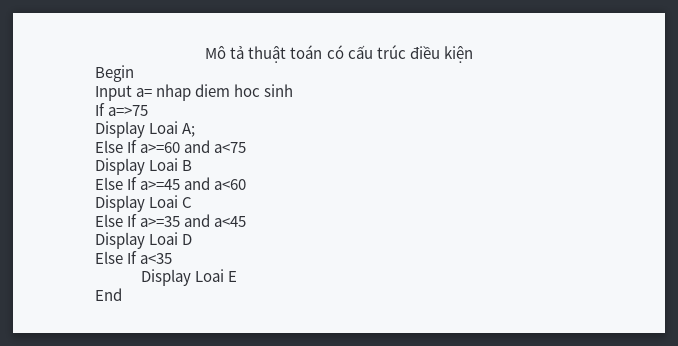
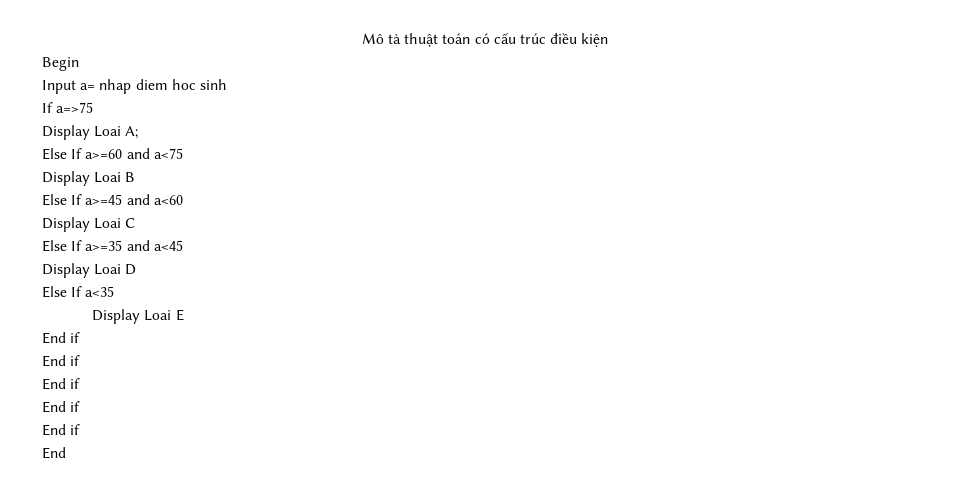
(238, 276) none -> [42,332,81,344] [42,355,81,367] [42,378,81,390] [42,401,81,413] [42,424,81,436] // End if // End if // End if // End if // End if

